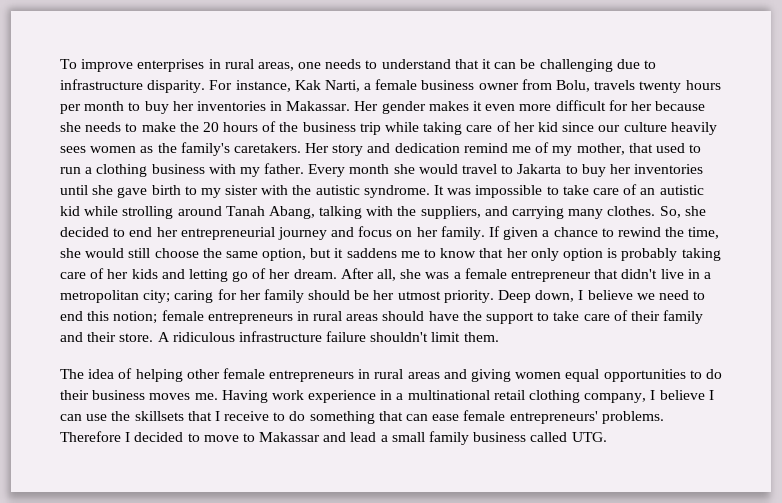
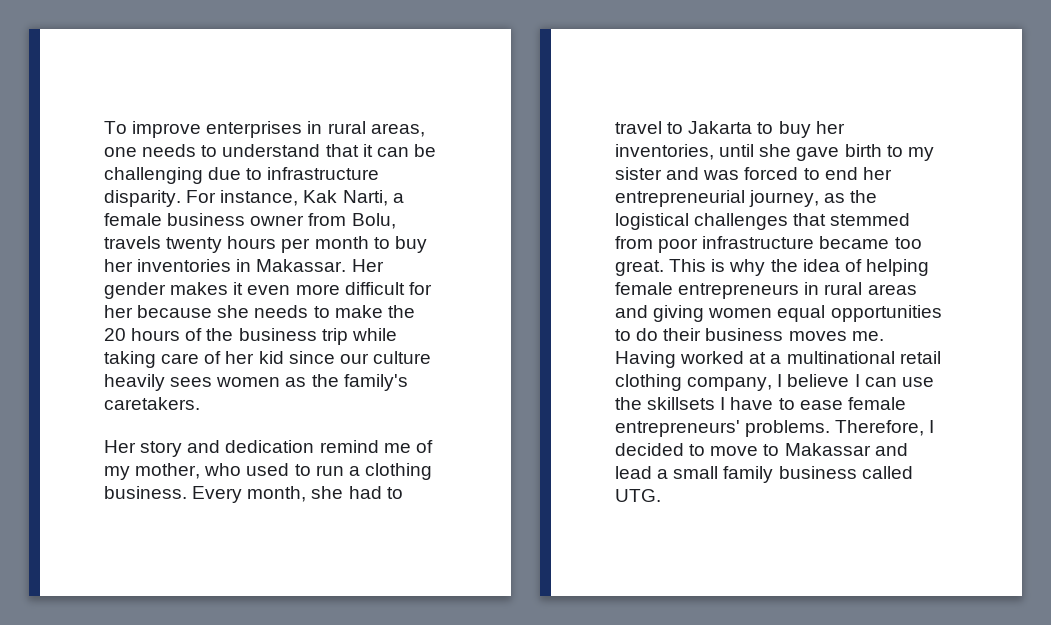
(301, 148) none -> (200, 403) //
[628,143,653,153] that -> [204,463,242,476] who
[151,163,458,177] business with my father. Every month she would -> [104,486,403,503] business. Every month, she had to
[634,164,704,174] inventories -> [615,144,714,160] inventories,
[261,184,704,198] [60,206,706,219] [60,226,720,240] [60,248,721,261] [60,268,711,282] [60,289,706,303] [60,310,704,324] [60,331,499,342] [60,369,84,379] with the autistic syndrome. It was impossible to take care of an autistic kid while strolling around Tanah Abang, talking with the suppliers, and carrying many clothes. So, she decided to end her entrepreneurial journey and focus on her family. If given a chance to rewind the time, she would still choose the same option, but it saddens me to know that her only option is probably taking care of her kids and letting go of her dream. After all, she was a female entrepreneur that didn't live in a metropolitan city; caring for her family should be her utmost priority. Deep down, I believe we need to end this notion; female entrepreneurs in rural areas should have the support to take care of their family and their store. A ridiculous infrastructure failure shouldn't limit them. // The -> [666,167,892,180] [615,190,878,207] [615,213,911,230] [615,236,922,253] [615,259,798,276] and was forced to end her entrepreneurial journey, as the logistical challenges that stemmed from poor infrastructure became too great. This is why the
[186,369,220,379] other -> (929, 267) none
[271,390,393,403] work experience in -> [680,351,767,364] worked at
[187,411,429,424] that I receive to do something that can -> [720,397,795,410] I have to
[60,431,121,442] Therefore -> [835,420,925,436] Therefore,

